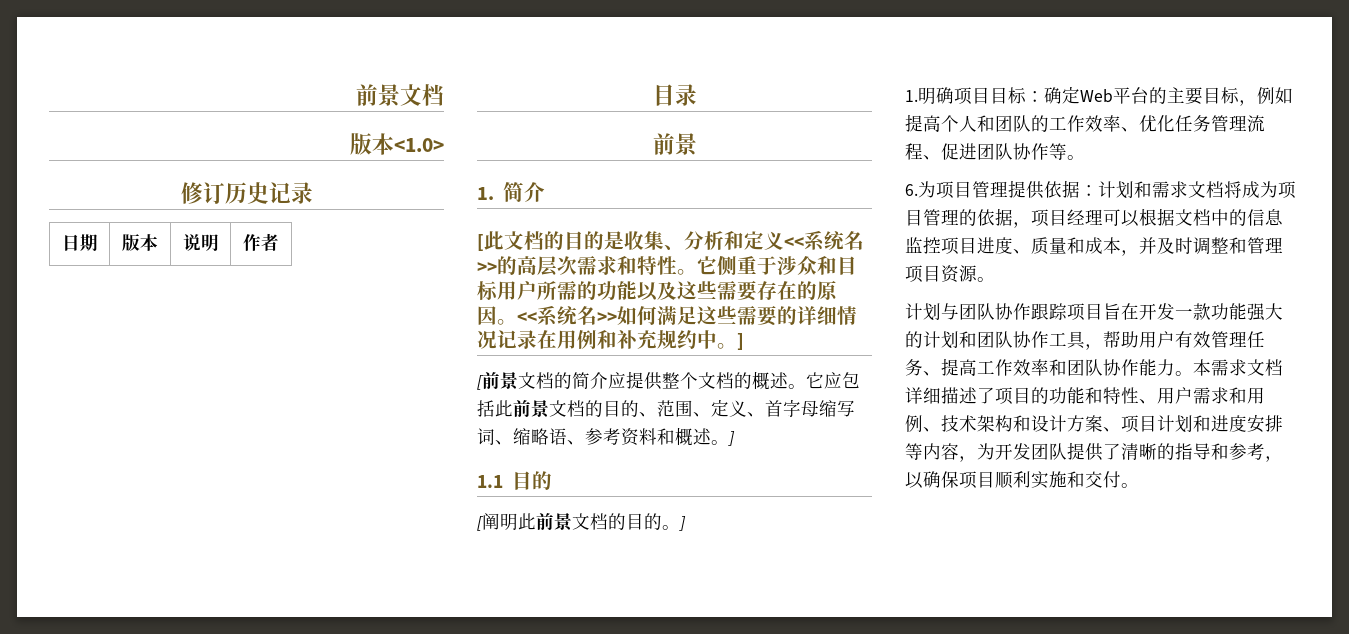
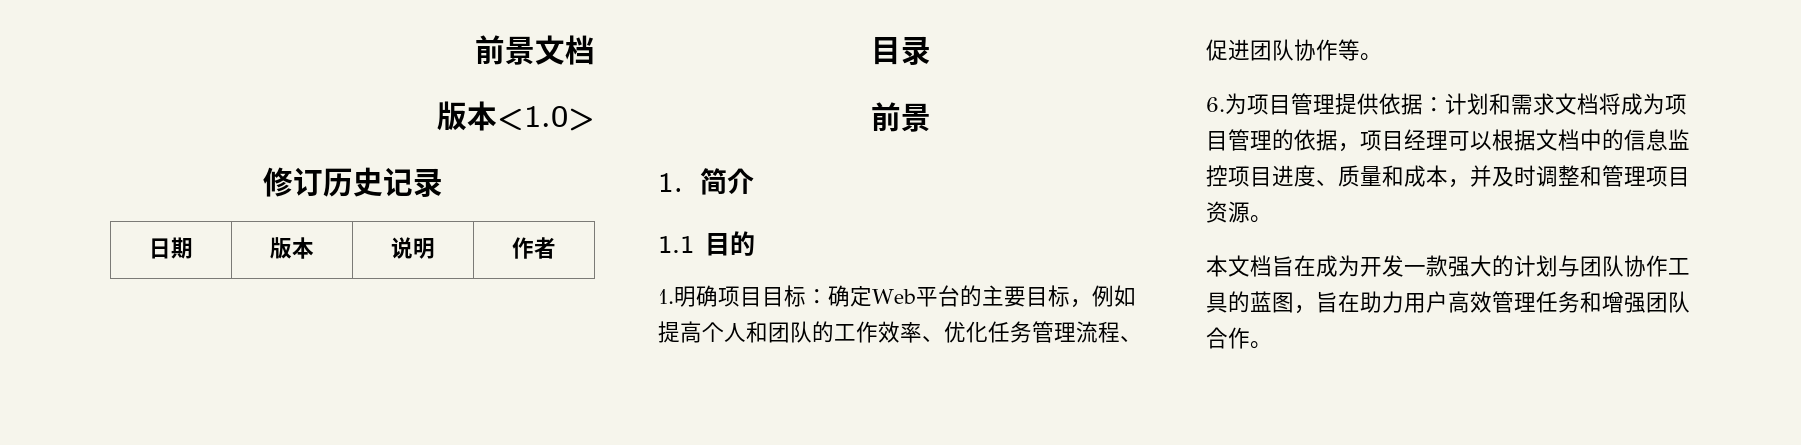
[477,230,864,251] [477,255,857,276] [477,280,838,301] [477,305,857,326] [477,330,744,350] [477,371,860,390] [477,399,855,418] [477,427,735,446] [477,471,552,490] [477,513,686,531] [此文档的目的是收集、分析和定义<<系统名>>的高层次需求和特性。它侧重于涉众和目标用户所需的功能以及这些需要存在的原因。<<系统名>>如何满足这些需要的详细情况记录在用例和补充规约中。] // [前景文档的简介应提供整个文档的概述。它应包括此前景文档的目的、范围、定义、首字母缩写词、缩略语、参考资料和概述。] // 1.1目的 // [阐明此前景文档的目的。] -> [658,231,755,256] 1.1目的
[905,303,1283,321] [905,331,1265,350] [905,358,1283,376] [905,387,1265,405] [905,414,1283,433] [905,442,1283,462] [905,471,1121,489] 计划与团队协作跟踪项目旨在开发一款功能强大的计划和团队协作工具，帮助用户有效管理任务、提高工作效率和团队协作能力。本需求文档详细描述了项目的功能和特性、用户需求和用例、技术架构和设计方案、项目计划和进度安排等内容，为开发团队提供了清晰的指导和参考，以确保项目顺利实施和交付 -> [1206,255,1690,277] [1206,291,1690,314] [1206,327,1250,349] 本文档旨在成为开发一款强大的计划与团队协作工具的蓝图，旨在助力用户高效管理任务和增强团队合作

